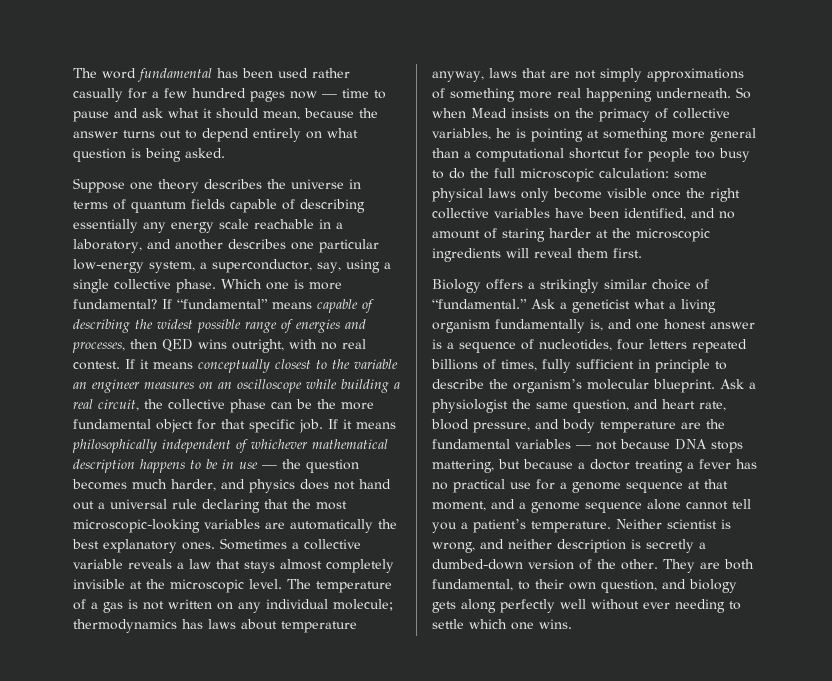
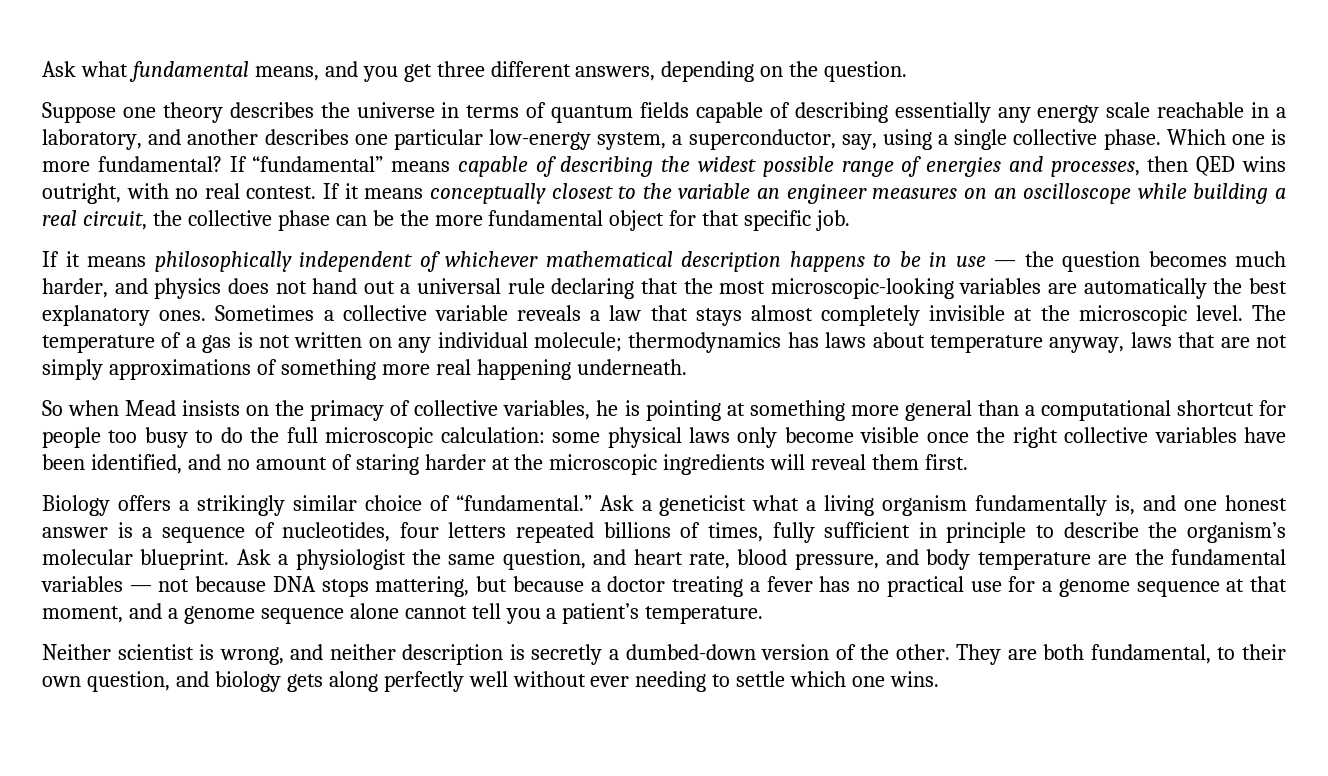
[73,68,350,82] [73,88,386,102] [73,108,378,122] [73,128,358,142] [73,148,225,162] The word fundamental has been used rather casually for a few hundred pages now — time to pause and ask what it should mean, because the answer turns out to depend entirely on what question is being asked. -> [42,61,908,82] Ask what fundamental means, and you get three different answers, depending on the question.
(323, 426) none -> (851, 220) //
(731, 93) none -> (687, 367) //
(611, 527) none -> (764, 615) //

